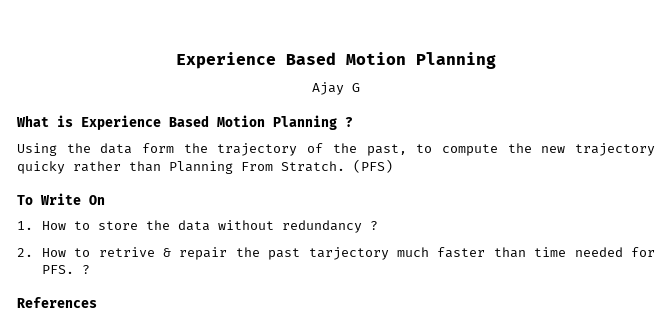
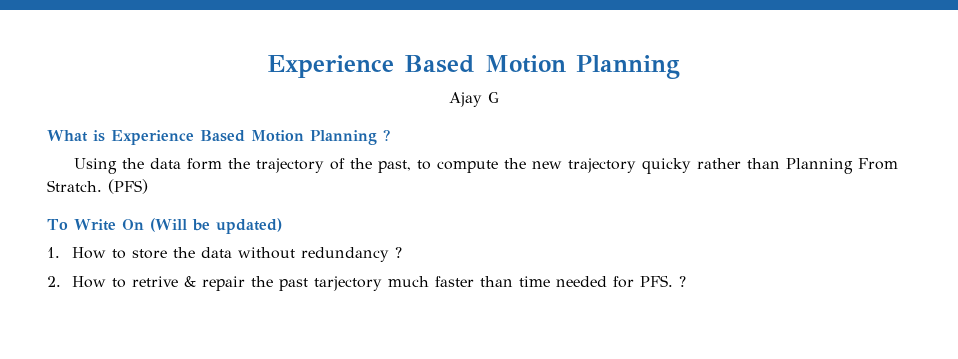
(105, 200) none -> [149,218,282,234] (Will be updated)
[17,297,97,308] // References -> (686, 281) none

